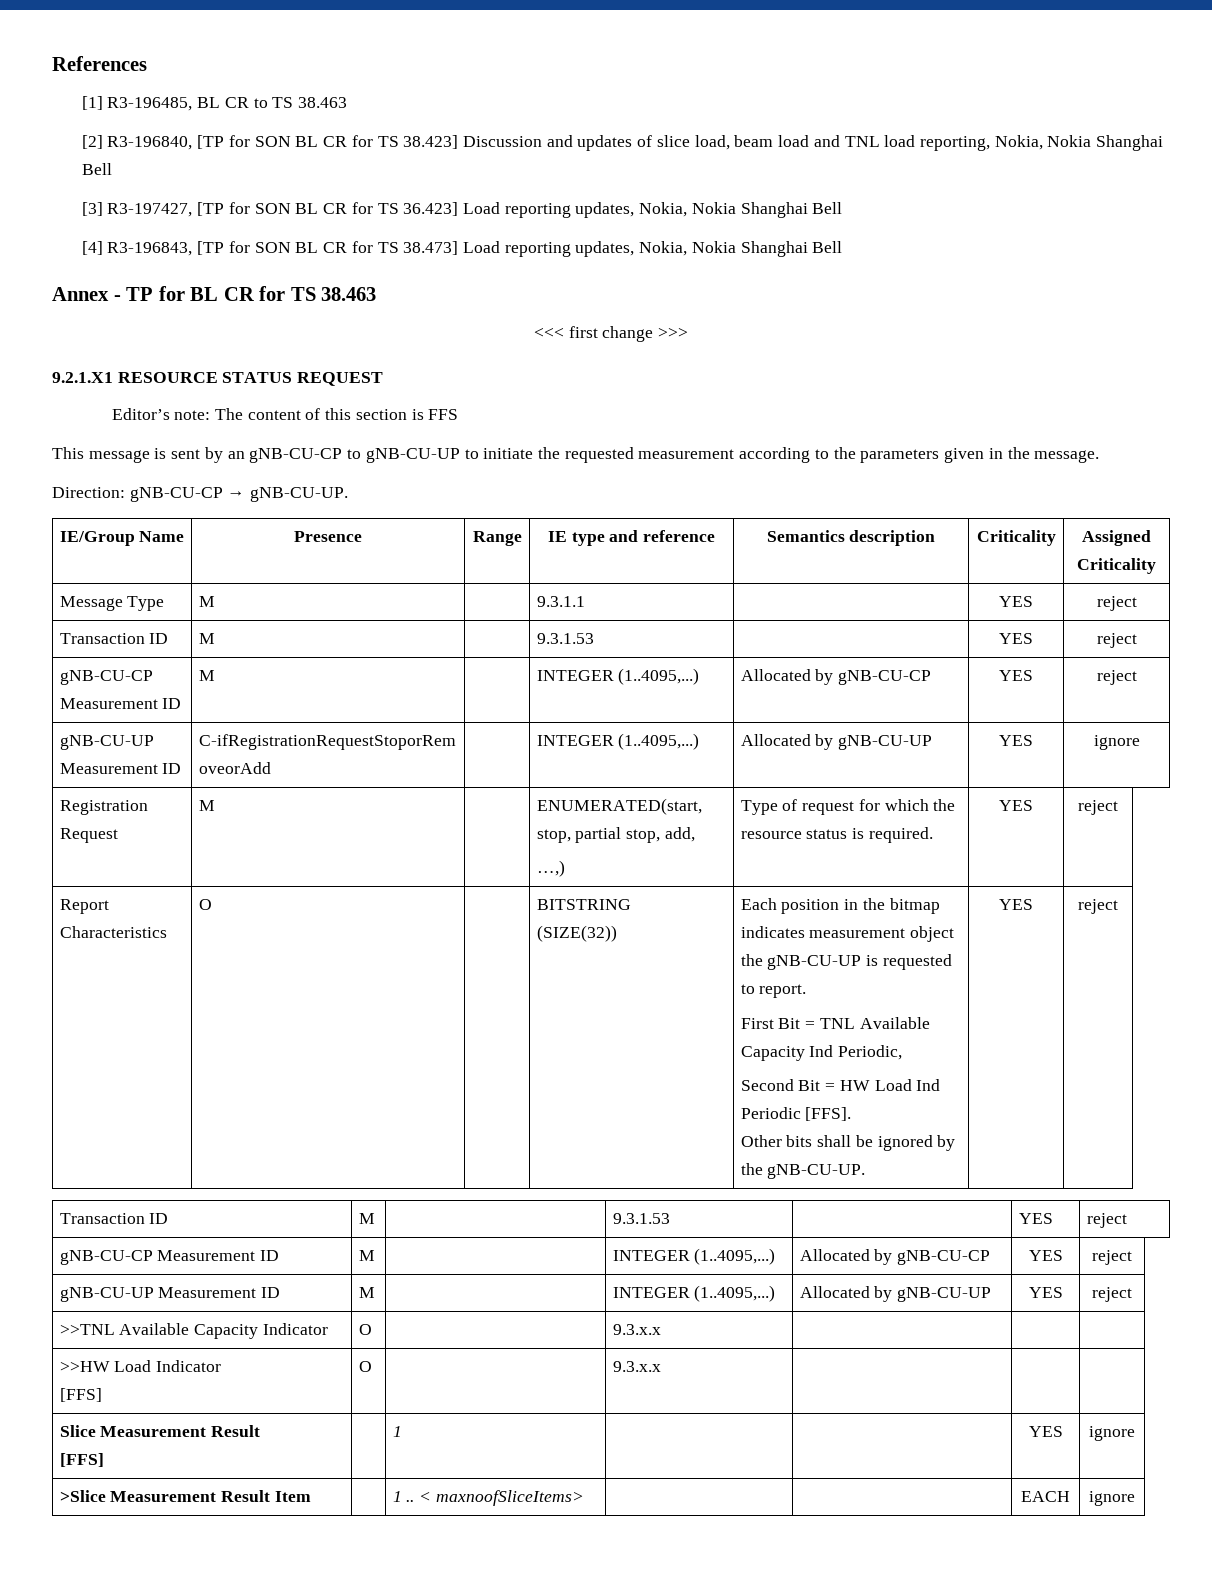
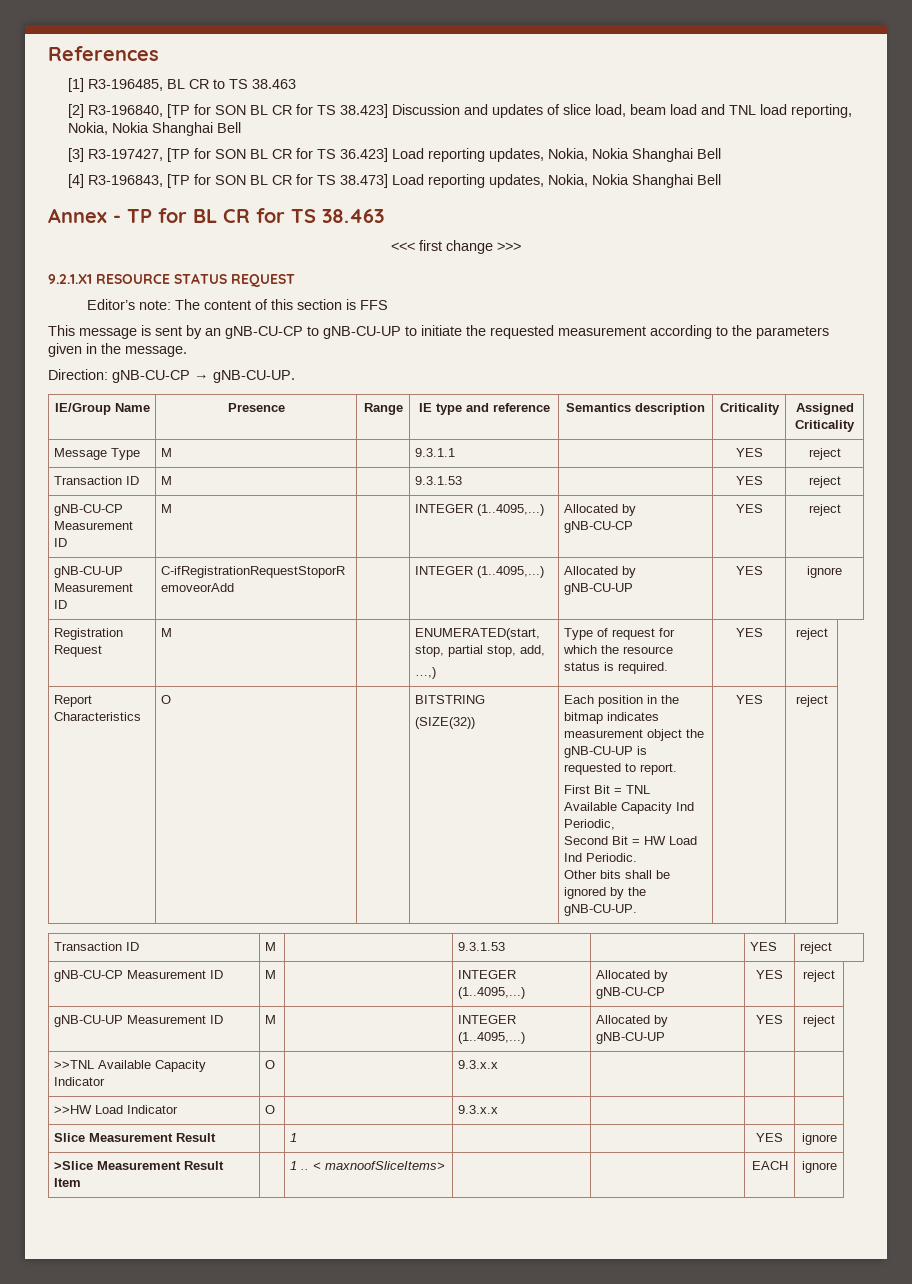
[740,1107,852,1121] Periodic [FFS]. -> [586,853,638,862] Periodic.
[59,1388,102,1402] // [FFS] -> (179, 1109) none
[59,1453,104,1467] // [FFS] -> (217, 1137) none

